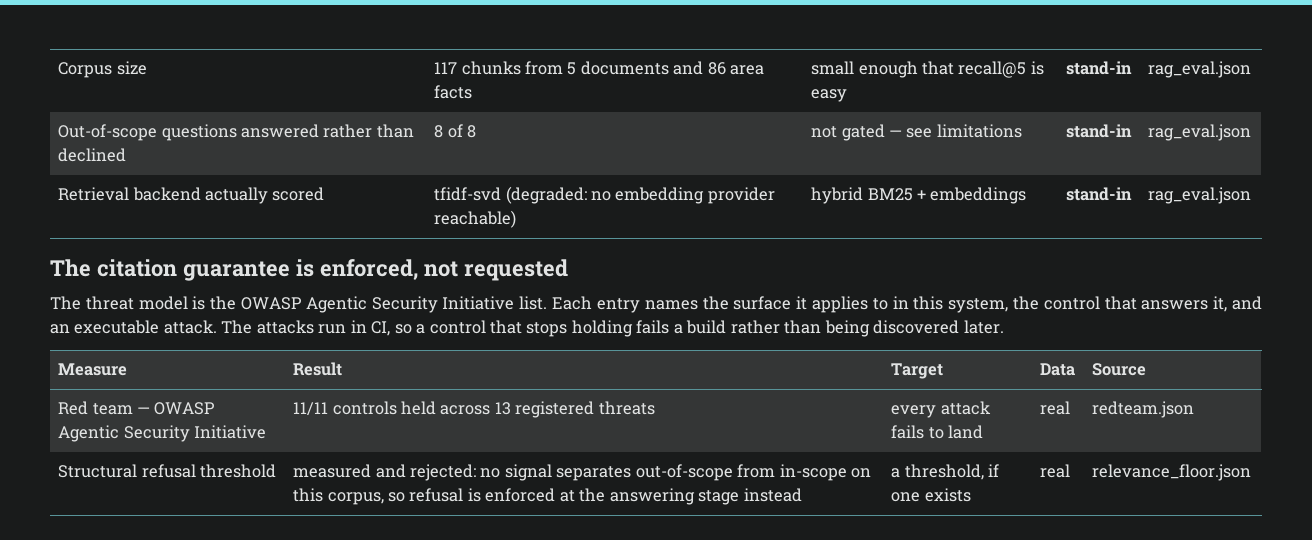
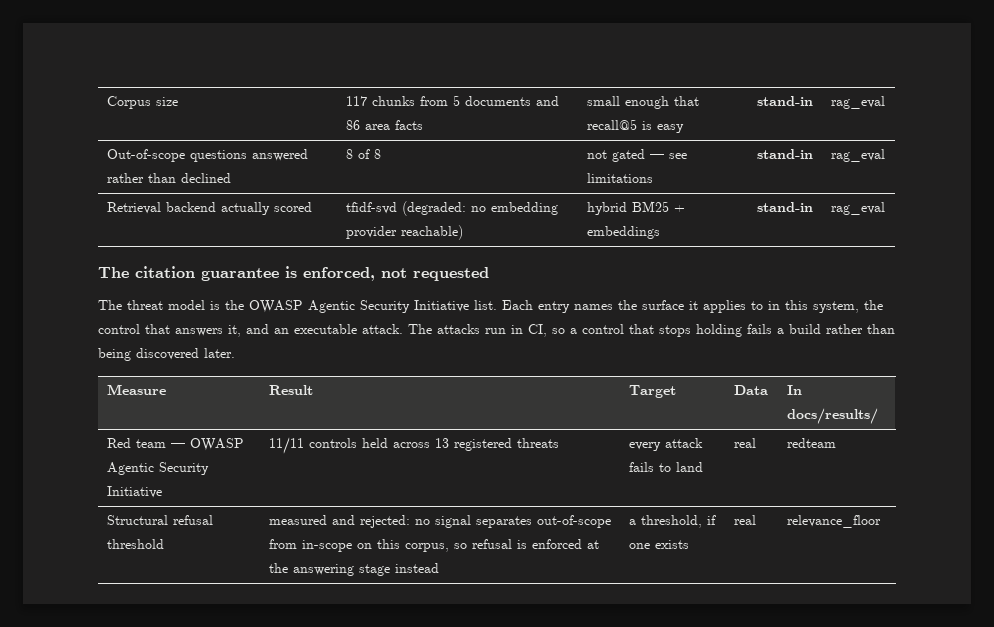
[1148,61,1252,78] rag_eval.json -> [830,96,885,109] rag_eval
[1148,124,1252,141] rag_eval.json -> [830,149,885,162] rag_eval
[1148,187,1252,204] rag_eval.json -> [830,202,885,215] rag_eval
[1092,363,1147,376] Source -> [786,385,802,395] [786,408,878,424] In docs/results/
[1092,401,1195,418] redteam.json -> [786,438,836,448] redteam
[1092,464,1252,481] relevance_floor.json -> [786,515,881,528] relevance_floor

